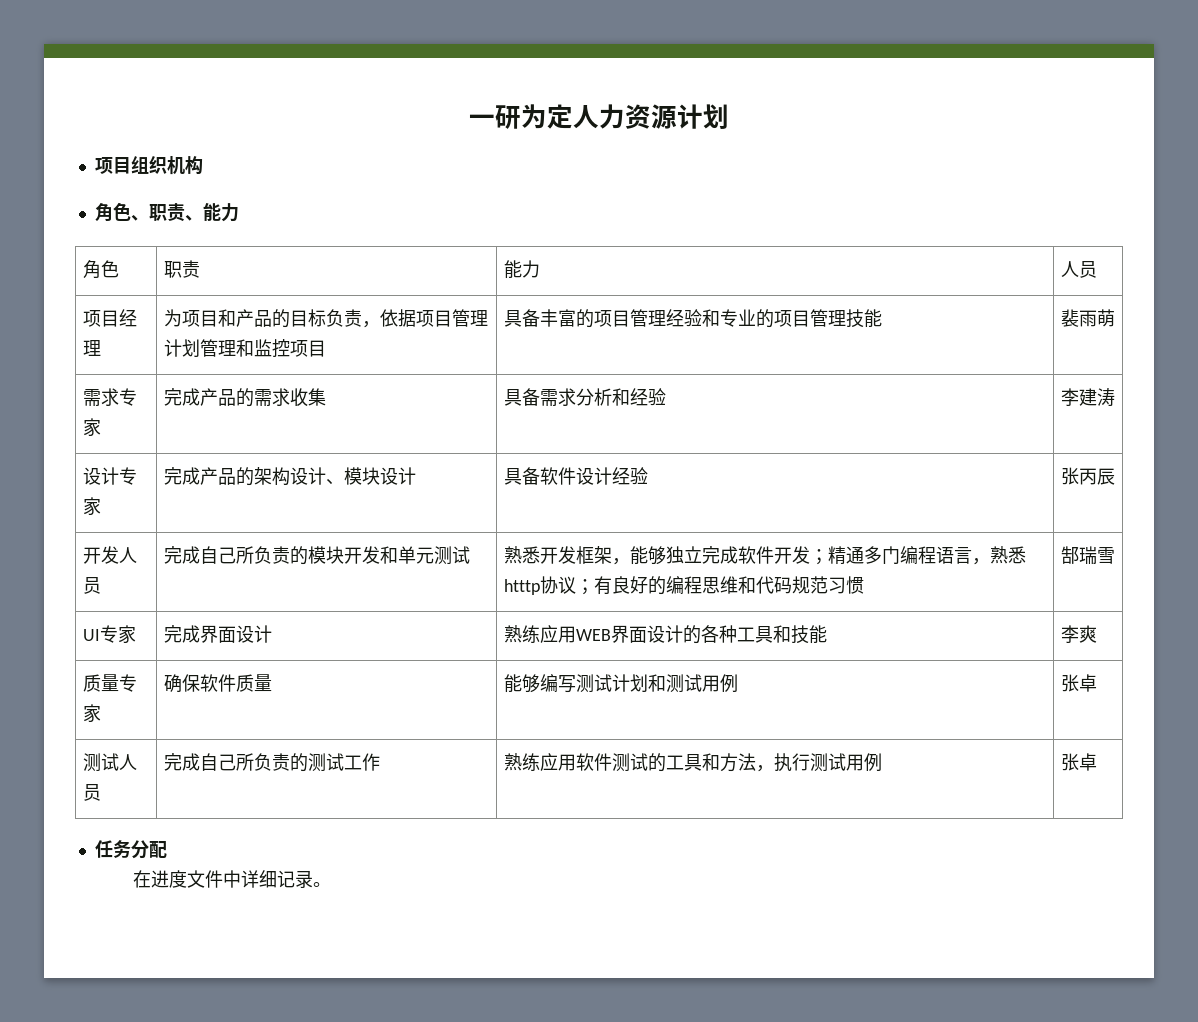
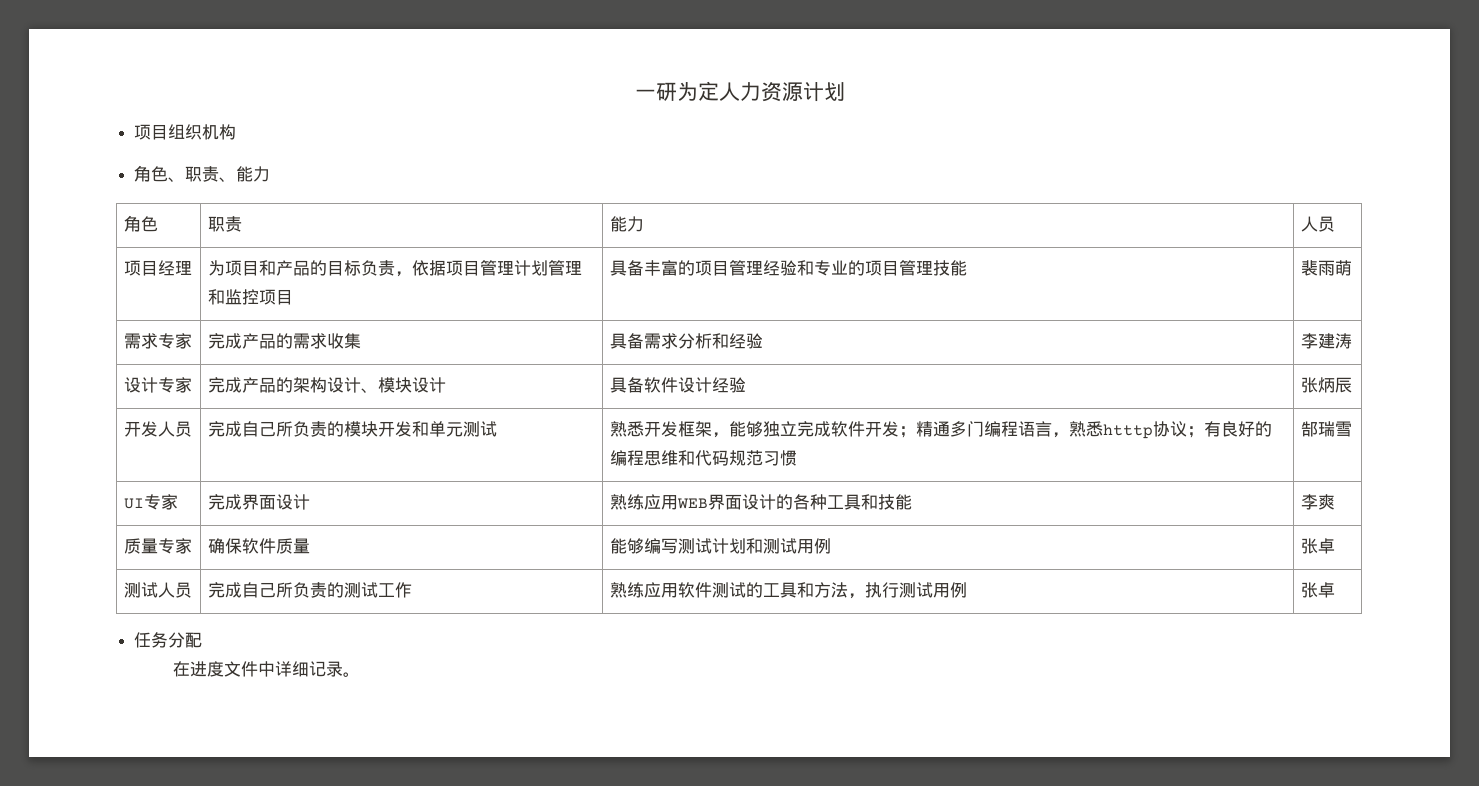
[1078,468,1097,485] 丙 -> [1317,377,1335,393] 炳

